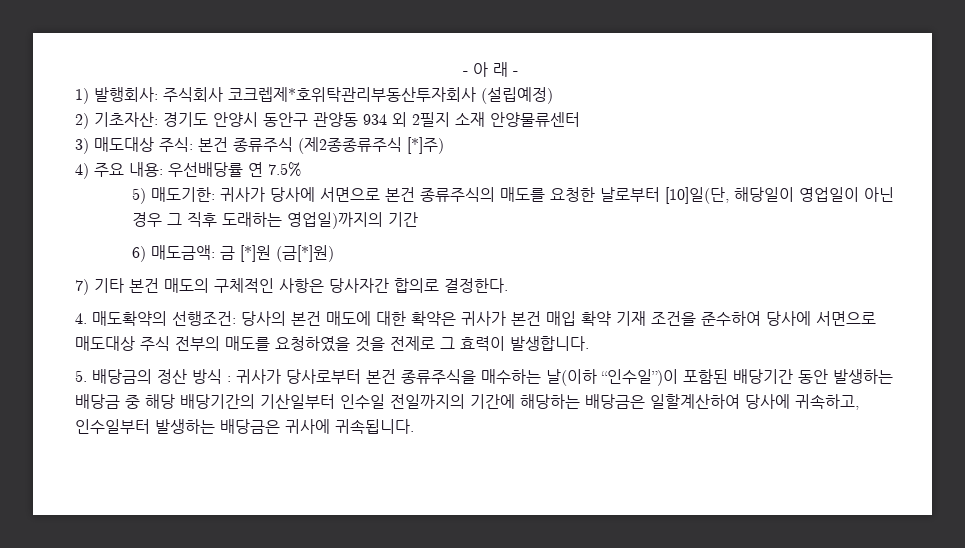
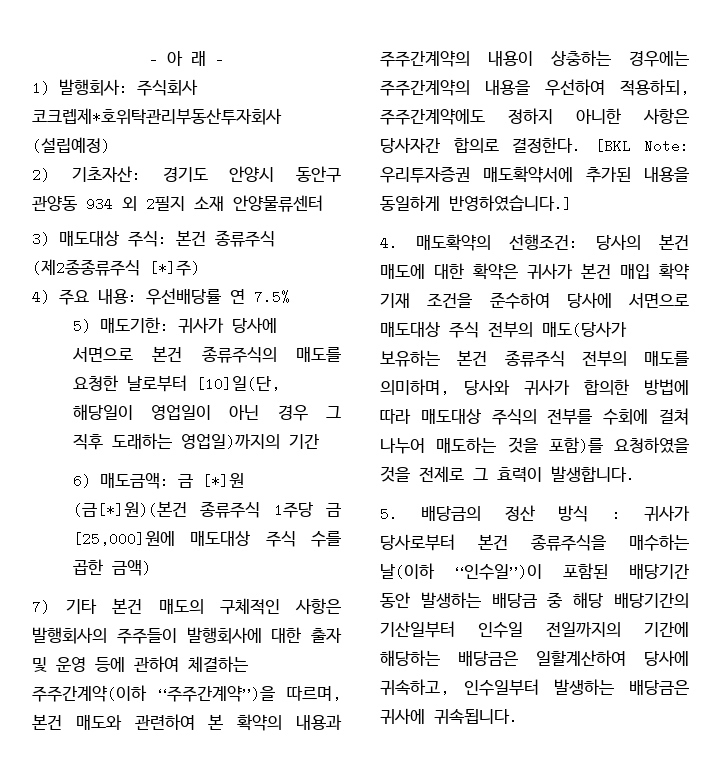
[275,245,334,262] (금[*]원) -> [72,501,342,518] [72,531,342,547] [72,559,151,576] (금[*]원)(본건 종류주식 1주당 금 [25,000]원에 매도대상 주식 수를 곱한 금액)
[329,278,508,293] 당사자간 합의로 결정한다. -> [32,627,342,644] [32,656,248,672] [32,685,341,702] [32,714,342,731] [380,50,689,67] [380,79,689,96] [380,108,689,125] [380,137,689,153] [380,166,689,183] [380,195,572,211] 발행회사의 주주들이 발행회사에 대한 출자 및 운영 등에 관하여 체결하는 주주간계약(이하 “주주간계약”)을 따르며, 본건 매도와 관련하여 본 확약의 내용과 주주간계약의 내용이 상충하는 경우에는 주주간계약의 내용을 우선하여 적용하되, 주주간계약에도 정하지 아니한 사항은 당사자간 합의로 결정한다. [BKL Note: 우리투자증권 매도확약서에 추가된 내용을 동일하게 반영하였습니다.]
[225,336,270,351] 매도를 -> [542,321,627,337] [380,350,689,367] [380,379,689,395] [380,408,689,425] [380,437,603,454] 매도(당사가 보유하는 본건 종류주식 전부의 매도를 의미하며, 당사와 귀사가 합의한 방법에 따라 매도대상 주식의 전부를 수회에 걸쳐 나누어 매도하는 것을 포함)를

